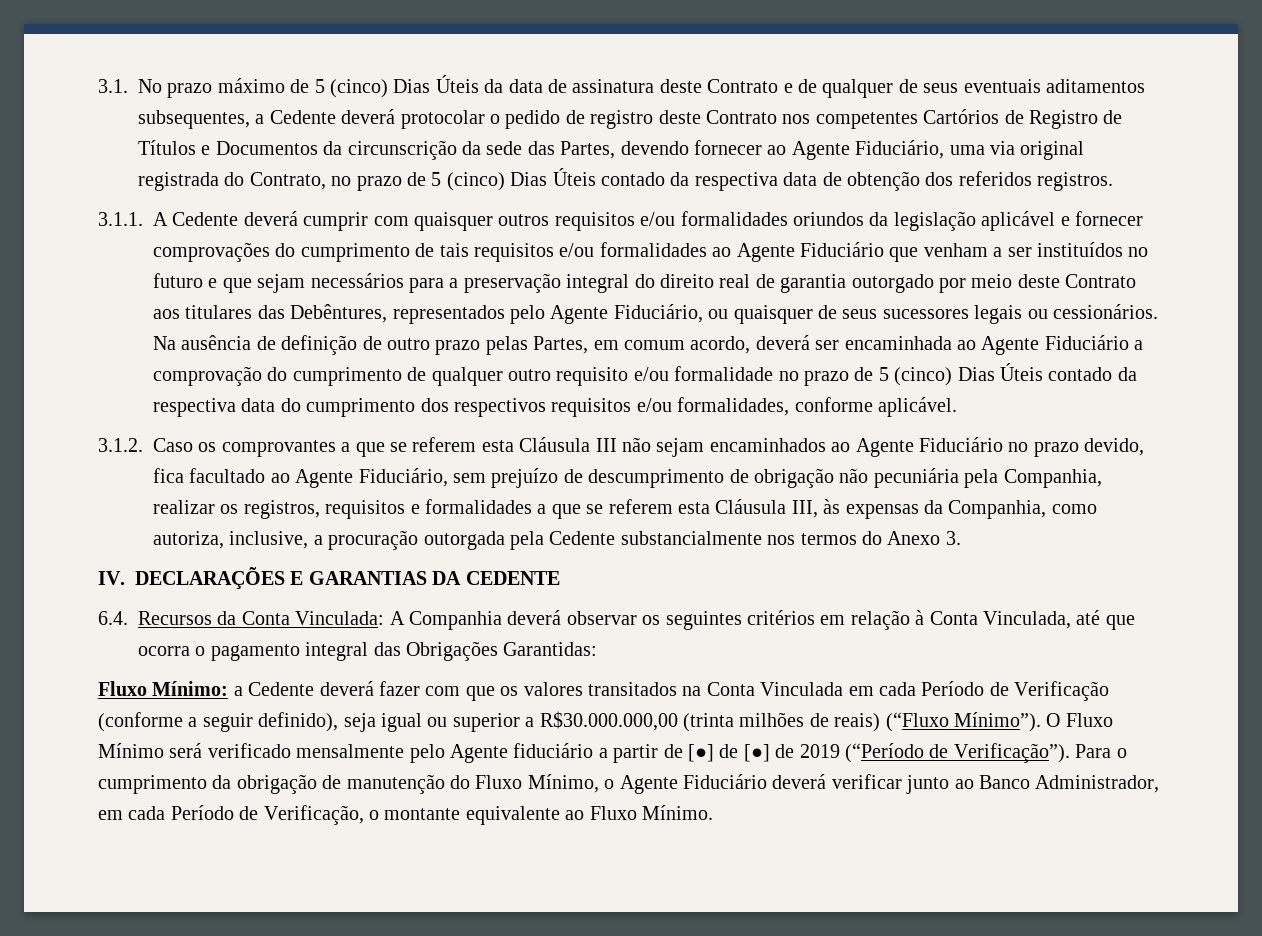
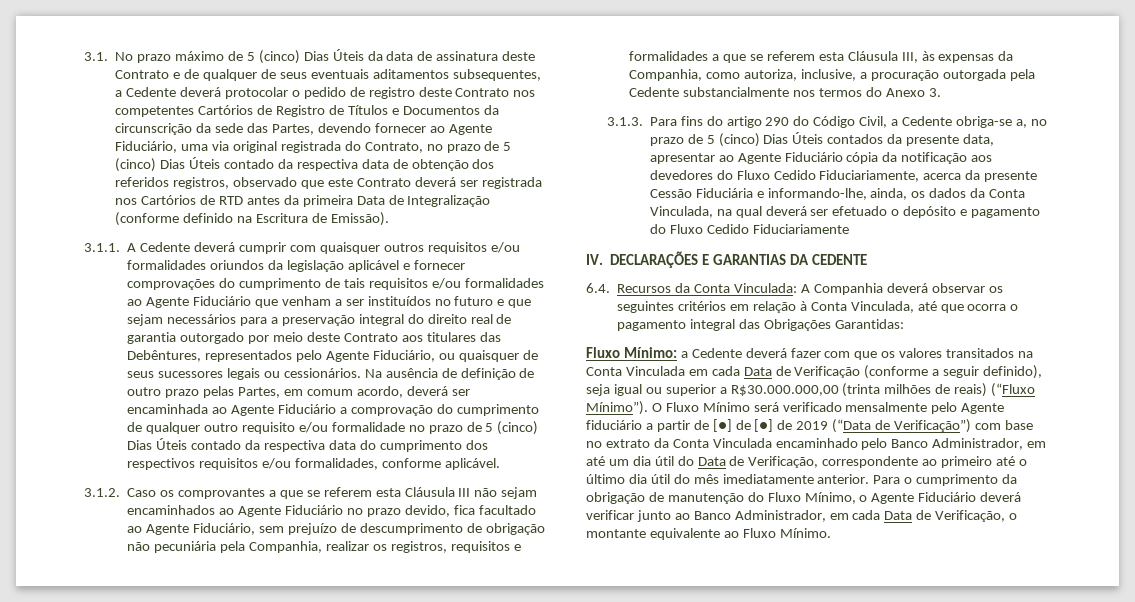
[1037,172,1114,191] registros. -> [173,177,542,189] [115,195,491,207] [115,212,389,226] registros, observado que este Contrato deverá ser registrada nos Cartórios de RTD antes da primeira Data de Integralização (conforme definido na Escritura de Emissão).
(961, 538) none -> [606,116,1047,128] [649,132,995,147] [649,152,993,164] [649,170,1038,182] [649,188,1026,200] [649,206,1041,218] [649,224,849,234] // 3.1.3. Para fins do artigo 290 do Código Civil, a Cedente obriga-se a, no prazo de 5 (cinco) Dias Úteis contados da presente data, apresentar ao Agente Fiduciário cópia da notificação aos devedores do Fluxo Cedido Fiduciariamente, acerca da presente Cessão Fiduciária e informando-lhe, ainda, os dados da Conta Vinculada, na qual deverá ser efetuado o depósito e pagamento do Fluxo Cedido Fiduciariamente
[921,681,985,696] Período -> [743,367,772,376] Data
[844,743,1070,763] (“Período de Verificação”). -> [832,419,1033,433] [586,438,1047,450] [586,456,1027,468] [586,474,870,484] (“Data de Verificação”) com base no extrato da Conta Vinculada encaminhado pelo Banco Administrador, em até um dia útil do Data de Verificação, correspondente ao primeiro até o último dia útil do mês imediatamente anterior.
[170,805,234,820] Período -> [884,511,913,520] Data

